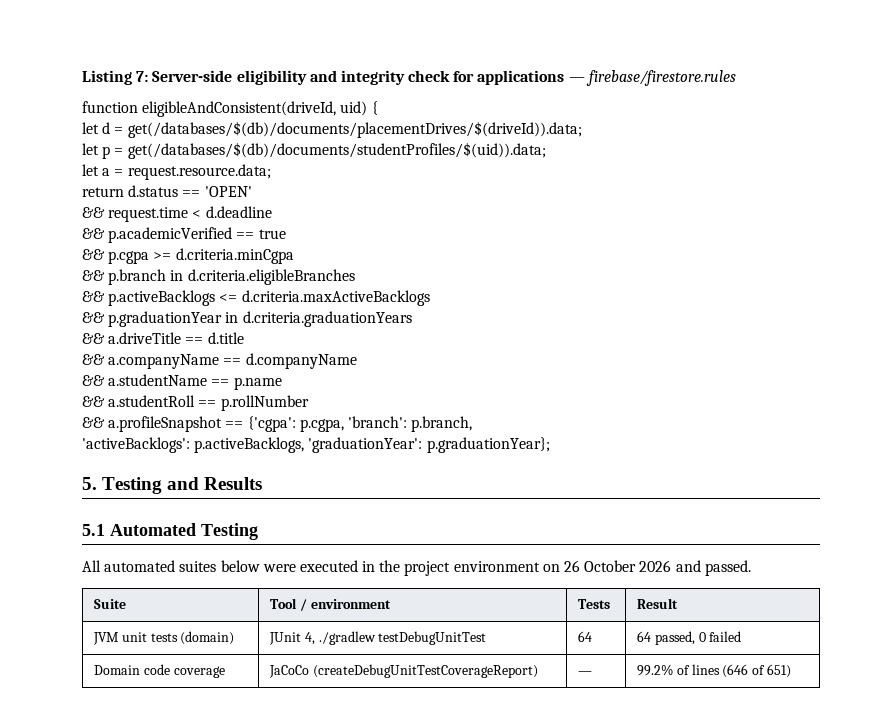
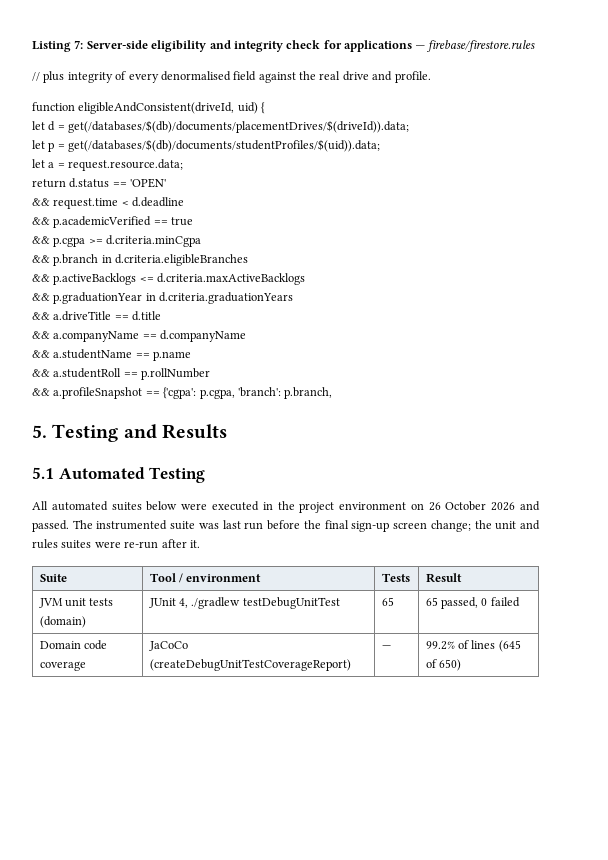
(736, 78) none -> [32,71,431,83] // // plus integrity of every denormalised field against the real drive and profile.
[82,437,550,453] // 'activeBacklogs': p.activeBacklogs, 'graduationYear': p.graduationYear}; -> (333, 393) none
(751, 568) none -> [72,520,540,532] [32,539,200,549] The instrumented suite was last run before the final sign-up screen change; the unit and rules suites were re-run after it.
[578,631,593,642] [637,631,652,642] 64 | 64 -> [381,597,394,606] [425,597,438,606] 65 | 65
[722,664,791,678] (646 of 651) -> [498,640,521,652] [425,659,461,671] (645 of 650)

